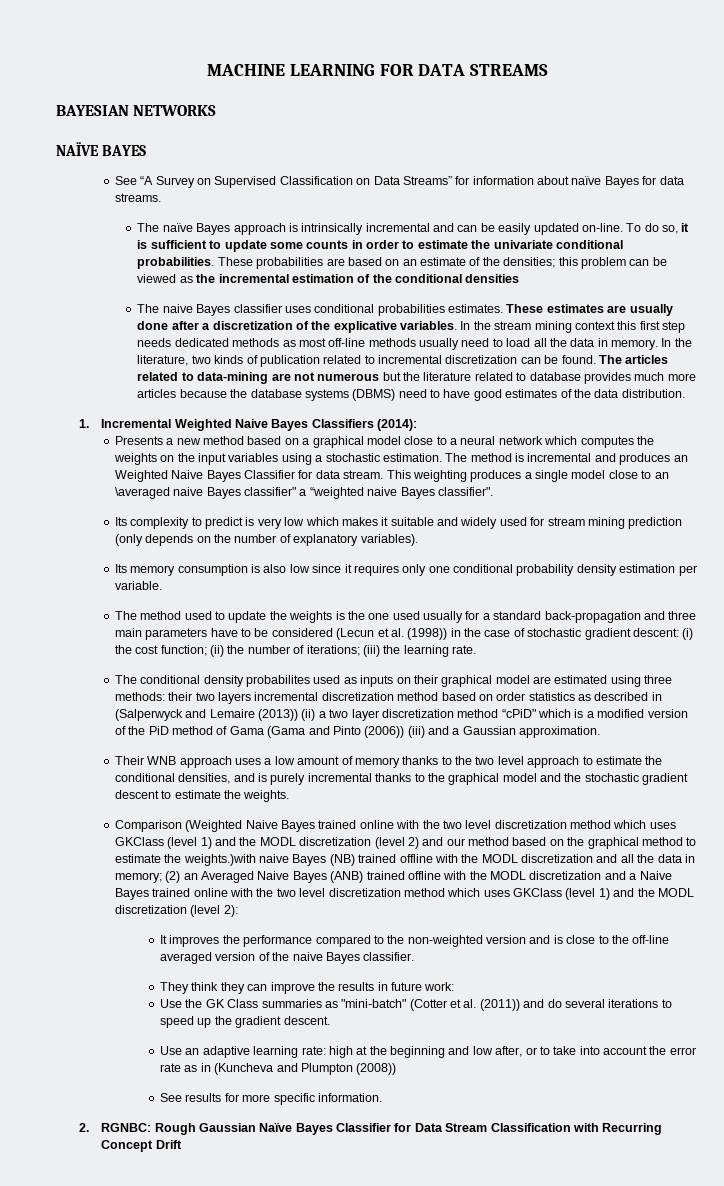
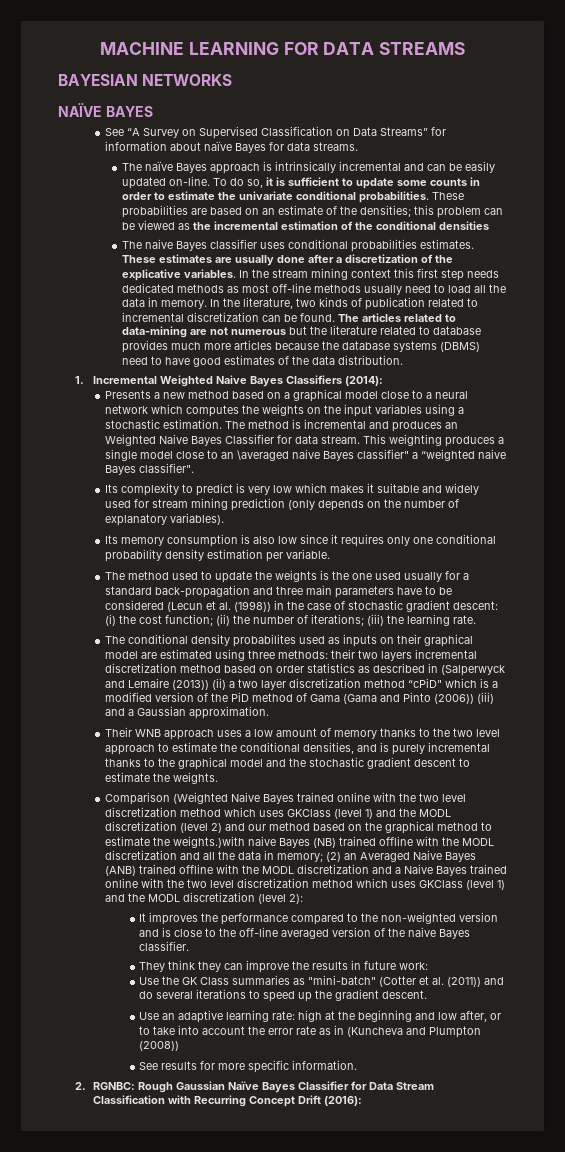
(182, 1144) none -> [323,1096,362,1106] (2016):

